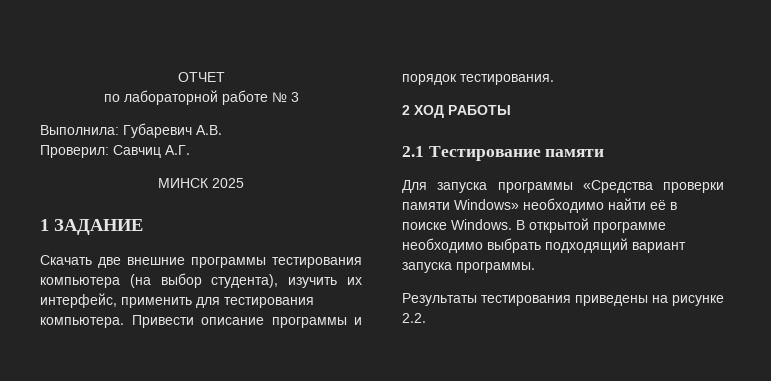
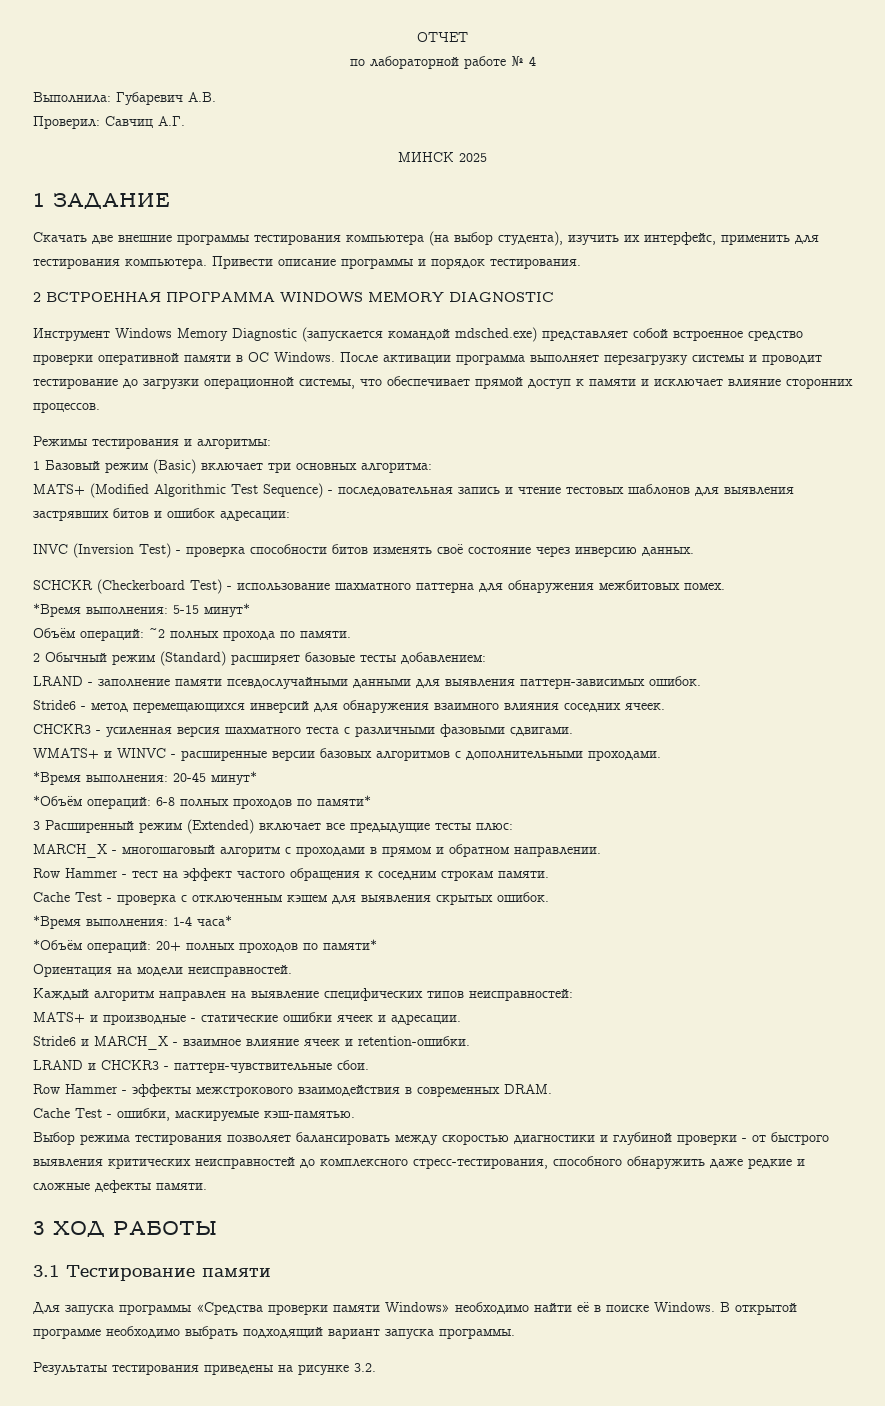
[290,92,299,102] 3 -> [528,56,536,66] 4
(410, 110) none -> [46,292,554,302] [33,327,803,342] [33,352,822,365] [33,376,853,389] [33,402,100,413] [33,436,271,449] [33,459,432,474] [33,483,794,498] [33,508,290,521] [33,543,694,558] [33,579,725,594] [33,603,250,617] [33,627,351,641] [33,651,486,666] [33,676,701,689] [33,700,665,713] [33,724,573,737] [33,748,661,761] [33,771,257,785] [33,795,371,809] [33,819,513,834] [33,844,601,858] [33,868,549,881] [33,892,549,905] [33,915,232,929] [33,939,377,953] [33,964,292,977] [33,988,573,1001] [33,1012,461,1025] [33,1036,470,1050] [33,1060,369,1073] [33,1084,552,1097] [33,1108,355,1121] [33,1132,829,1145] [33,1156,805,1169] [33,1180,207,1193] [33,1221,45,1235] ВСТРОЕННАЯ ПРОГРАММА WINDOWS MEMORY DIAGNOSTIC // Инструмент Windows Memory Diagnostic (запускается командой mdsched.exe) представляет собой встроенное средство проверки оперативной памяти в ОС Windows. После активации программа выполняет перезагрузку системы и проводит тестирование до загрузки операционной системы, что обеспечивает прямой доступ к памяти и исключает влияние сторонних процессов. // Режимы тестирования и алгоритмы: // 1 Базовый режим (Basic) включает три основных алгоритма: // MATS+ (Modified Algorithmic Test Sequence) - последовательная запись и чтение тестовых шаблонов для выявления застрявших битов и ошибок адресации: // INVC (Inversion Test) - проверка способности битов изменять своё состояние через инверсию данных. // SCHCKR (Checkerboard Test) - использование шахматного паттерна для обнаружения межбитовых помех. // *Время выполнения: 5-15 минут* // Объём операций: ~2 полных прохода по памяти. // 2 Обычный режим (Standard) расширяет базовые тесты добавлением: // LRAND - заполнение памяти псевдослучайными данными для выявления паттерн-зависимых ошибок. // Stride6 - метод перемещающихся инверсий для обнаружения взаимного влияния соседних ячеек. // CHCKR3 - усиленная версия шахматного теста с различными фазовыми сдвигами. // WMATS+ и WINVC - расширенные версии базовых алгоритмов с дополнительными проходами. // *Время выполнения: 20-45 минут* // *Объём операций: 6-8 полных проходов по памяти* // 3 Расширенный режим (Extended) включает все предыдущие тесты плюс: // MARCH_X - многошаговый алгоритм с проходами в прямом и обратном направлении. // Row Hammer - тест на эффект частого обращения к соседним строкам памяти. // Cache Test - проверка с отключенным кэшем для выявления скрытых ошибок. // *Время выполнения: 1-4 часа* // *Объём операций: 20+ полных проходов по памяти* // Ориентация на модели неисправностей. // Каждый алгоритм направлен на выявление специфических типов неисправностей: // MATS+ и производные - статические ошибки ячеек и адресации. // Stride6 и MARCH_X - взаимное влияние ячеек и retention-ошибки. // LRAND и CHCKR3 - паттерн-чувствительные сбои. // Row Hammer - эффекты межстрокового взаимодействия в современных DRAM. // Cache Test - ошибки, маскируемые кэш-памятью. // Выбор режима тестирования позволяет балансировать между скоростью диагностики и глубиной проверки - от быстрого выявления критических неисправностей до комплексного стресс-тестирования, способного обнаружить даже редкие и сложные дефекты памяти. // 3
[402,146,424,157] 2.1 -> [33,1265,59,1277] 3.1
[402,313,426,323] 2.2. -> [354,1363,376,1372] 3.2.

